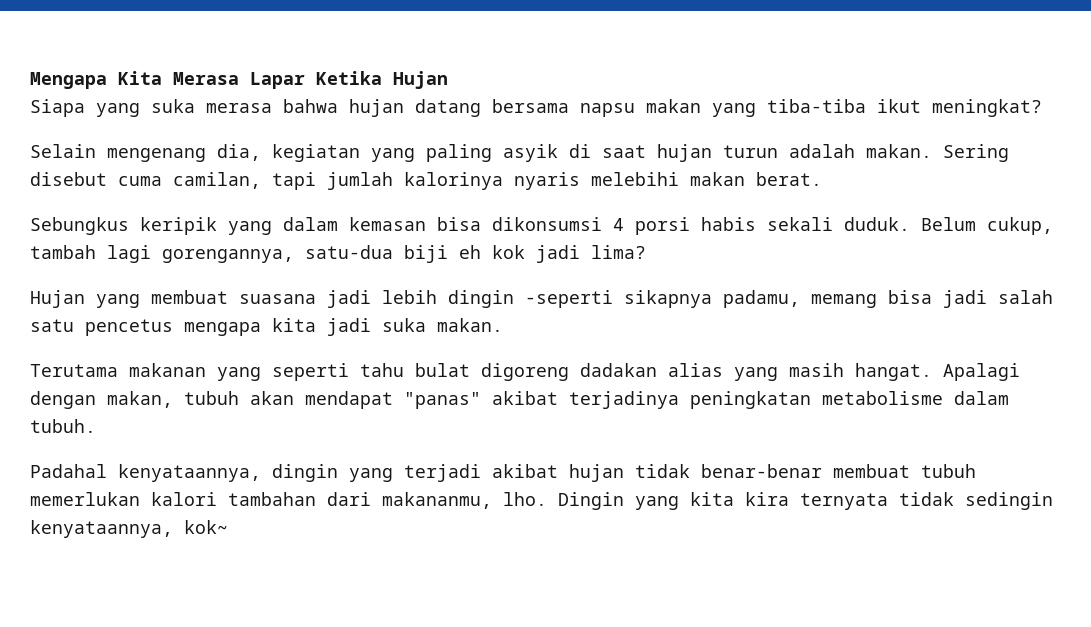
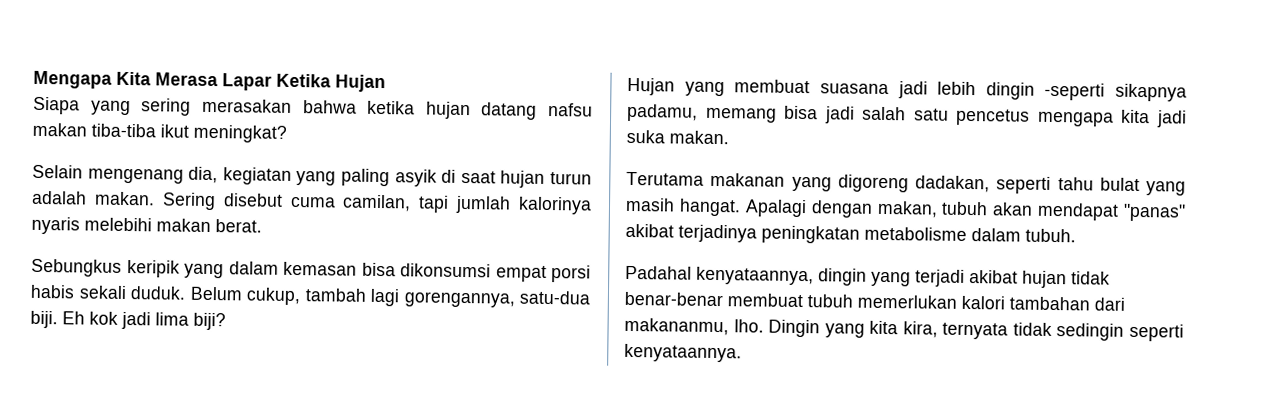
[151,99,756,117] suka merasa bahwa hujan datang bersama napsu makan yang -> [141,98,593,120] [32,122,87,137] sering merasakan bahwa ketika hujan datang nafsu makan
[613,218,624,231] 4 -> [495,265,547,282] empat
[404,245,646,263] biji eh kok jadi lima? -> [30,310,226,331] biji. Eh kok jadi lima biji?
(261, 374) none -> [837,174,990,193] digoreng dadakan,
[481,363,723,381] digoreng dadakan alias -> (1140, 184) none
[745,492,789,506] kira -> [902,321,938,338] kira,
[30,520,228,538] kenyataannya, kok~ -> [1129,323,1184,342] [624,343,742,363] seperti kenyataannya.

